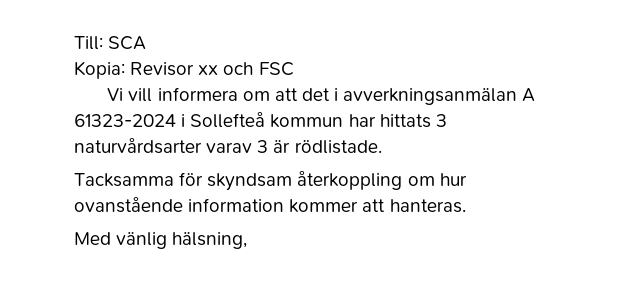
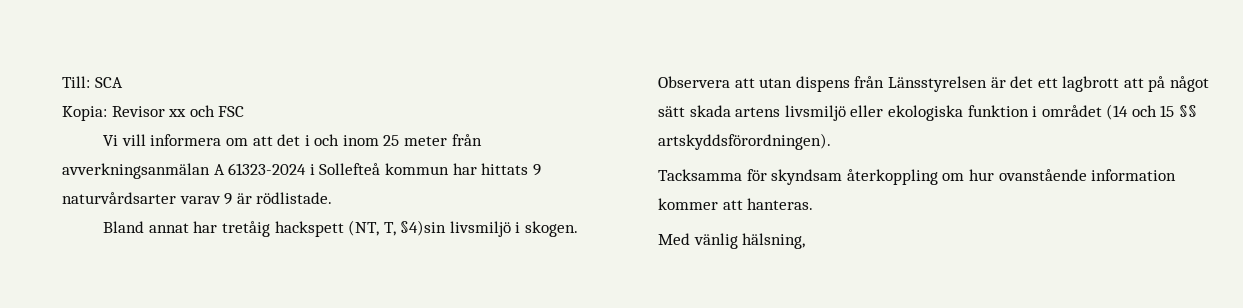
(339, 94) none -> [314,134,482,146] och inom 25 meter från
[435,114,447,127] 3 -> [532,164,541,176] 9
[257,140,269,153] 3 -> [224,193,233,205] 9
(382, 147) none -> [103,220,579,237] [658,76,1210,92] [658,104,1198,121] [658,133,831,150] // Bland annat har tretåig hackspett (NT, T, §4)sin livsmiljö i skogen. Observera att utan dispens från Länsstyrelsen är det ett lagbrott att på något sätt skada artens livsmiljö eller ekologiska funktion i området (14 och 15 §§ artskyddsförordningen).

